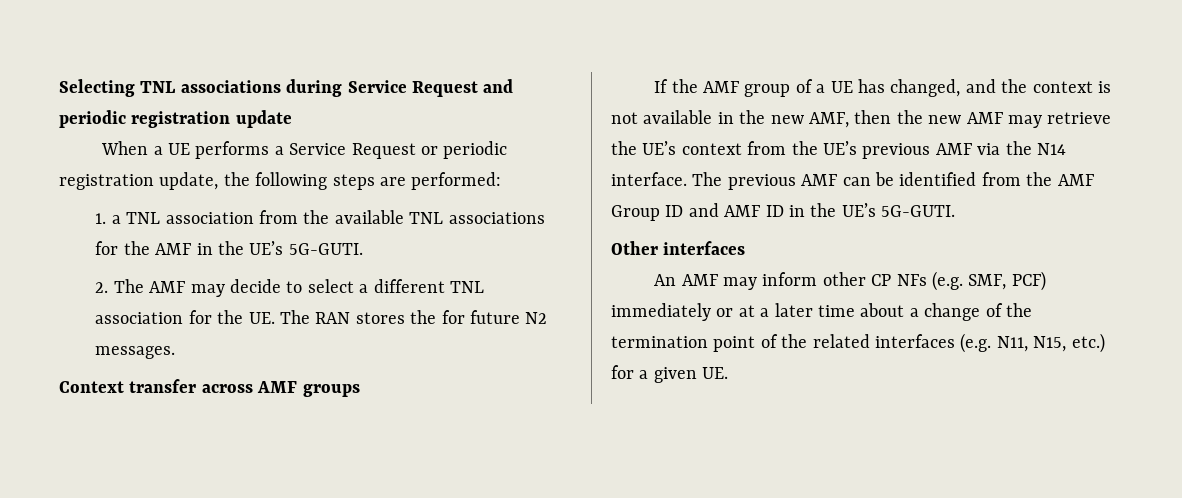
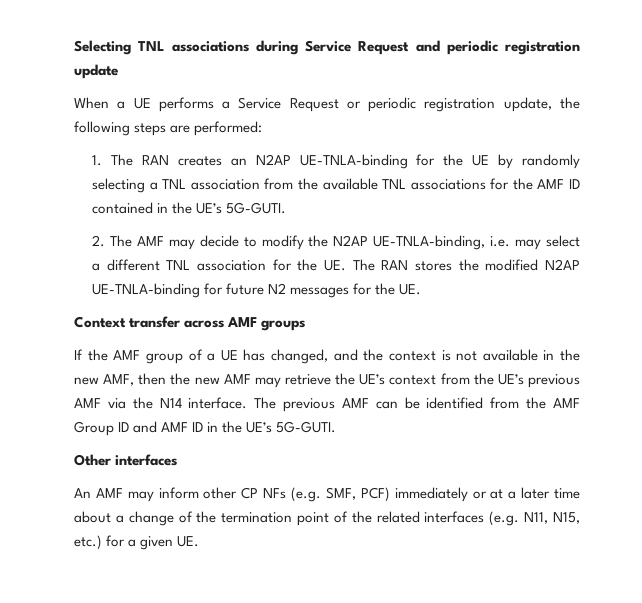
(107, 218) none -> [111,154,580,169] [92,178,146,193] The RAN creates an N2AP UE-TNLA-binding for the UE by randomly selecting
(192, 249) none -> [568,179,580,189] [92,202,154,214] ID contained
(303, 287) none -> [261,235,542,250] modify the N2AP UE-TNLA-binding, i.e. may
[441,310,548,324] [95,346,176,359] for future N2 messages. -> [485,259,581,271] [92,283,422,298] modified N2AP UE-TNLA-binding for future N2 messages for the UE.

